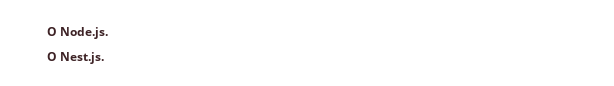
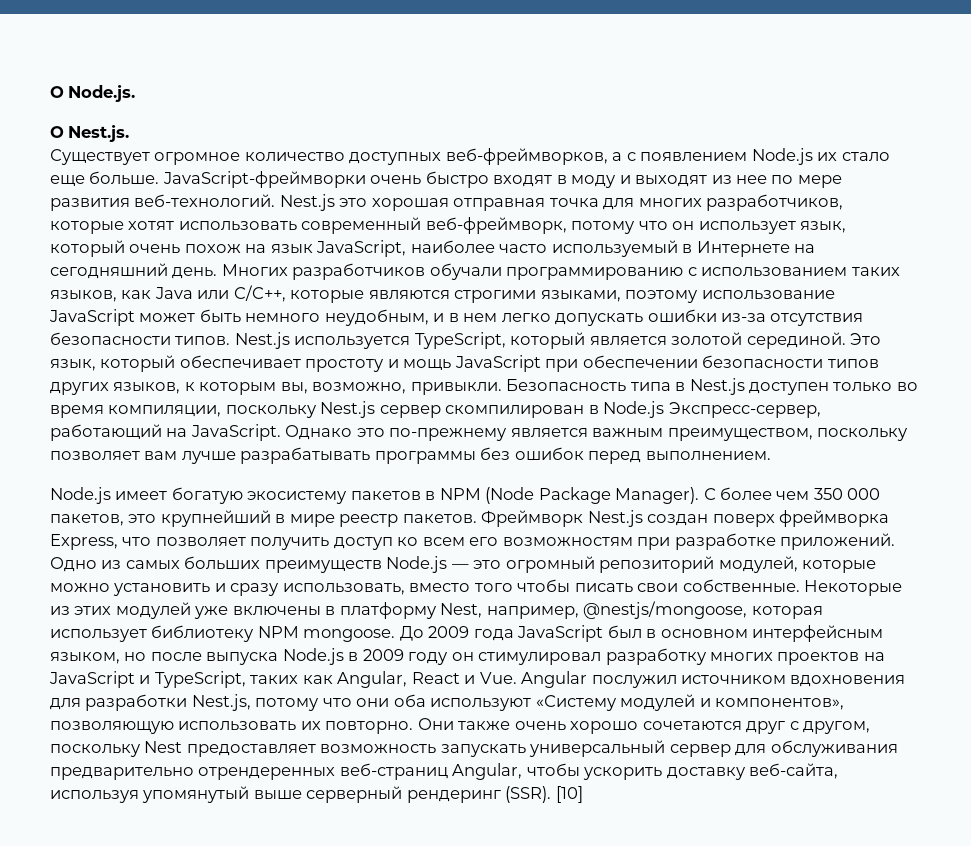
(105, 58) none -> [50,148,890,165] [50,171,842,188] [50,194,844,211] [50,217,847,234] [50,240,816,257] [50,263,900,280] [50,285,835,303] [49,309,864,326] [50,332,882,349] [50,355,879,372] [50,378,918,395] [50,401,821,418] [50,424,909,441] [50,447,771,464] [50,487,881,504] [50,510,890,527] [50,533,896,550] [50,556,877,573] [50,579,903,596] [50,601,823,619] [50,625,884,642] [50,648,885,665] [49,671,906,688] [50,694,845,711] [50,718,871,734] [50,740,898,757] [50,763,839,780] [50,786,583,803] // Существует огромное количество доступных веб-фреймворков, а с появлением Node.js их стало еще больше. JavaScript-фреймворки очень быстро входят в моду и выходят из нее по мере развития веб-технологий. Nest.js это хорошая отправная точка для многих разработчиков, которые хотят использовать современный веб-фреймворк, потому что он использует язык, который очень похож на язык JavaScript, наиболее часто используемый в Интернете на сегодняшний день. Многих разработчиков обучали программированию с использованием таких языков, как Java или C/C++, которые являются строгими языками, поэтому использование JavaScript может быть немного неудобным, и в нем легко допускать ошибки из-за отсутствия безопасности типов. Nest.js используется TypeScript, который является золотой серединой. Это язык, который обеспечивает простоту и мощь JavaScript при обеспечении безопасности типов других языков, к которым вы, возможно, привыкли. Безопасность типа в Nest.js доступен только во время компиляции, поскольку Nest.js сервер скомпилирован в Node.js Экспресс-сервер, работающий на JavaScript. Однако это по-прежнему является важным преимуществом, поскольку позволяет вам лучше разрабатывать программы без ошибок перед выполнением. // Node.js имеет богатую экосистему пакетов в NPM (Node Package Manager). С более чем 350 000 пакетов, это крупнейший в мире реестр пакетов. Фреймворк Nest.js создан поверх фреймворка Express, что позволяет получить доступ ко всем его возможностям при разработке приложений. Одно из самых больших преимуществ Node.js — это огромный репозиторий модулей, которые можно установить и сразу использовать, вместо того чтобы писать свои собственные. Некоторые из этих модулей уже включены в платформу Nest, например, @nestjs/mongoose, которая использует библиотеку NPM mongoose. До 2009 года JavaScript был в основном интерфейсным языком, но после выпуска Node.js в 2009 году он стимулировал разработку многих проектов на JavaScript и TypeScript, таких как Angular, React и Vue. Angular послужил источником вдохновения для разработки Nest.js, потому что они оба используют «Систему модулей и компонентов», позволяющую использовать их повторно. Они также очень хорошо сочетаются друг с другом, поскольку Nest предоставляет возможность запускать универсальный сервер для обслуживания предварительно отрендеренных веб-страниц Angular, чтобы ускорить доставку веб-сайта, используя упомянутый выше серверный рендеринг (SSR). [10]

